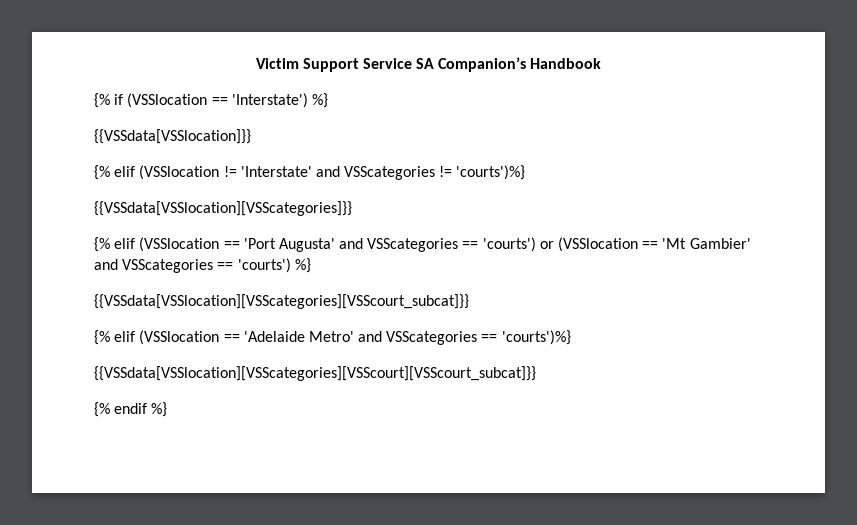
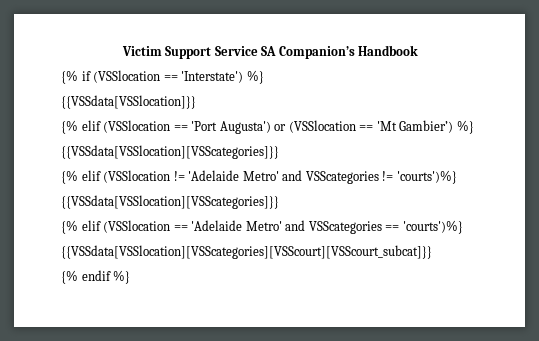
(251, 136) none -> [61,120,474,134] [61,145,279,159] // {% elif (VSSlocation == 'Port Augusta') or (VSSlocation == 'Mt Gambier’) %} // {{VSSdata[VSSlocation][VSScategories]}}
[240,166,312,177] 'Interstate' -> [188,170,279,181] 'Adelaide Metro'
[94,237,751,252] [94,258,311,273] [94,294,469,309] // {% elif (VSSlocation == 'Port Augusta' and VSScategories == 'courts') or (VSSlocation == 'Mt Gambier' and VSScategories == 'courts') %} // {{VSSdata[VSSlocation][VSScategories][VSScourt_subcat]}} -> (279, 202) none

